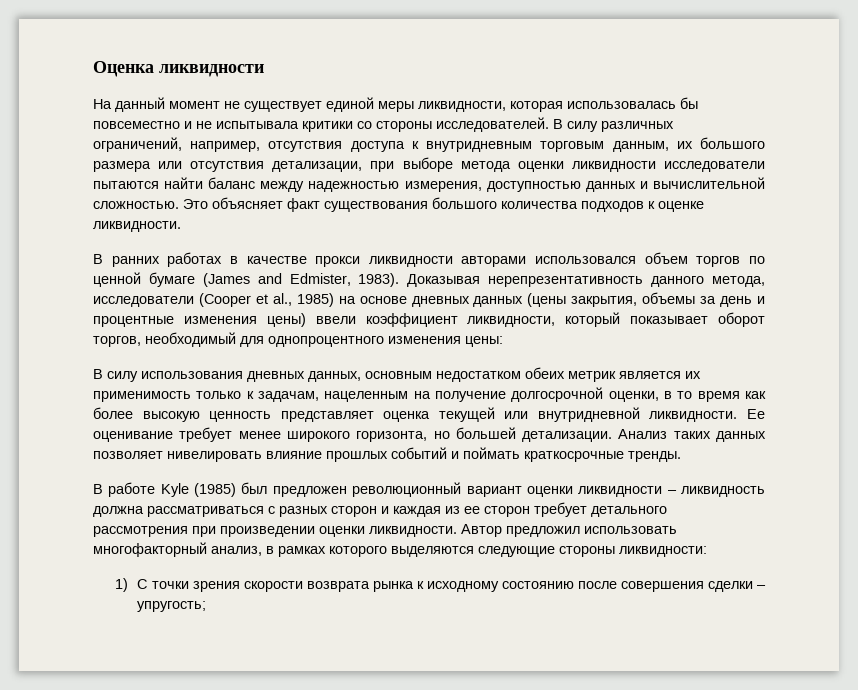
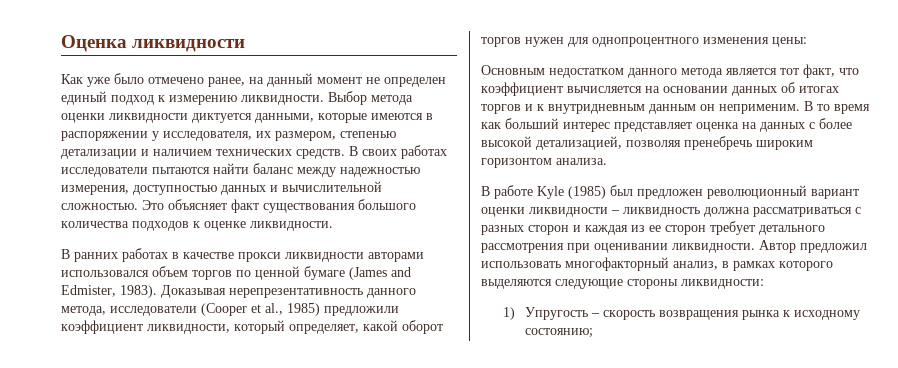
[93,97,698,112] [93,117,674,132] [93,137,765,152] [93,157,656,172] На данный момент не существует единой меры ликвидности, которая использовалась бы повсеместно и не испытывала критики со стороны исследователей. В силу различных ограничений, например, отсутствия доступа к внутридневным торговым данным, их большого размера или отсутствия детализации, при выборе метода оценки ликвидности -> [61,73,446,87] [61,91,413,105] [61,113,433,123] [61,131,396,141] [61,145,447,159] Как уже было отмечено ранее, на данный момент не определен единый подход к измерению ликвидности. Выбор метода оценки ликвидности диктуется данными, которые имеются в распоряжении у исследователя, их размером, степенью детализации и наличием технических средств. В своих работах
[338,292,766,307] [93,312,765,327] [93,332,503,347] [93,367,701,382] [93,387,767,402] [93,407,765,422] [93,427,766,442] [93,447,681,462] на основе дневных данных (цены закрытия, объемы за день и процентные изменения цены) ввели коэффициент ликвидности, который показывает оборот торгов, необходимый для однопроцентного изменения цены: // В силу использования дневных данных, основным недостатком обеих метрик является их применимость только к задачам, нацеленным на получение долгосрочной оценки, в то время как более высокую ценность представляет оценка текущей или внутридневной ликвидности. Ее оценивание требует менее широкого горизонта, но большей детализации. Анализ таких данных позволяет нивелировать влияние прошлых событий и поймать краткосрочные тренды. -> [324,306,399,316] [61,320,443,334] [481,37,807,47] [481,64,859,78] [481,82,839,96] [481,101,870,114] [481,118,852,132] [481,136,813,150] [481,158,607,168] предложили коэффициент ликвидности, который определяет, какой оборот торгов нужен для однопроцентного изменения цены: // Основным недостатком данного метода является тот факт, что коэффициент вычисляется на основании данных об итогах торгов и к внутридневным данным он неприменим. В то время как больший интерес представляет оценка на данных с более высокой детализацией, позволяя пренебречь широким горизонтом анализа.
[220,526,365,537] произведении оценки -> [594,243,668,253] оценивании
[137,579,767,592] [137,601,207,612] С точки зрения скорости возврата рынка к исходному состоянию после совершения сделки – упругость; -> [524,307,860,320] [524,328,593,338] Упругость – скорость возвращения рынка к исходному состоянию;

